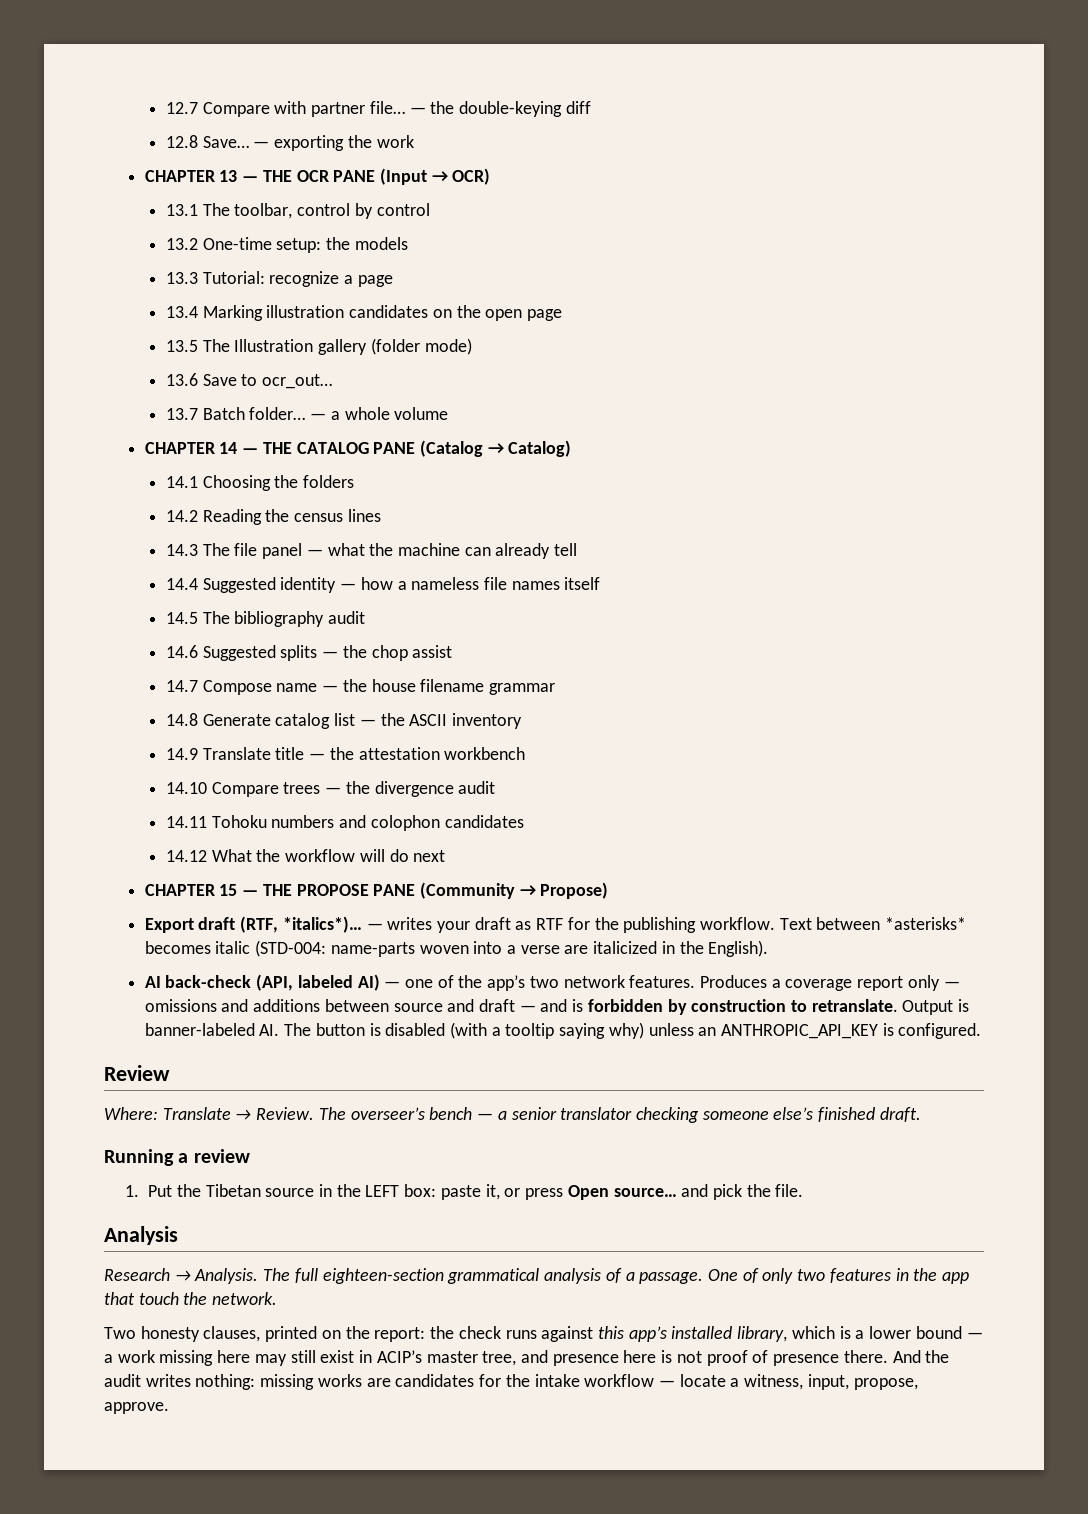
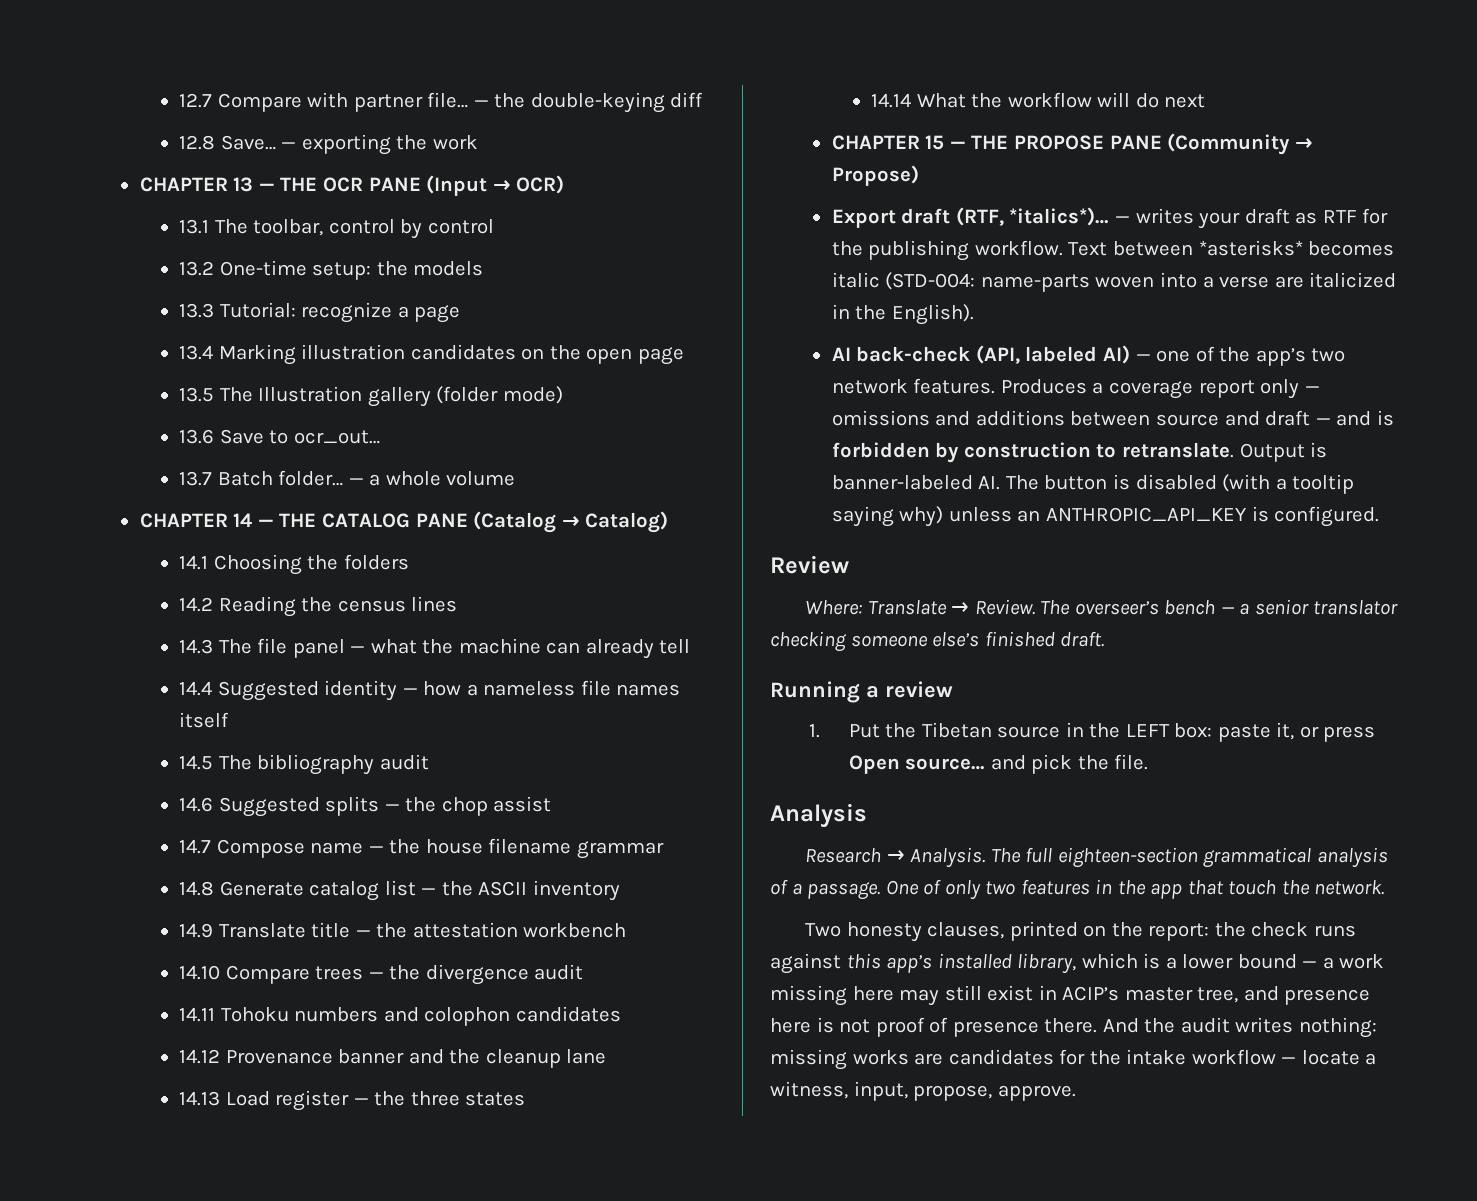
(207, 856) none -> [225,1049,607,1068] [179,1090,526,1111] [871,93,912,108] Provenance banner and the cleanup lane // 14.13 Load register — the three states // 14.14

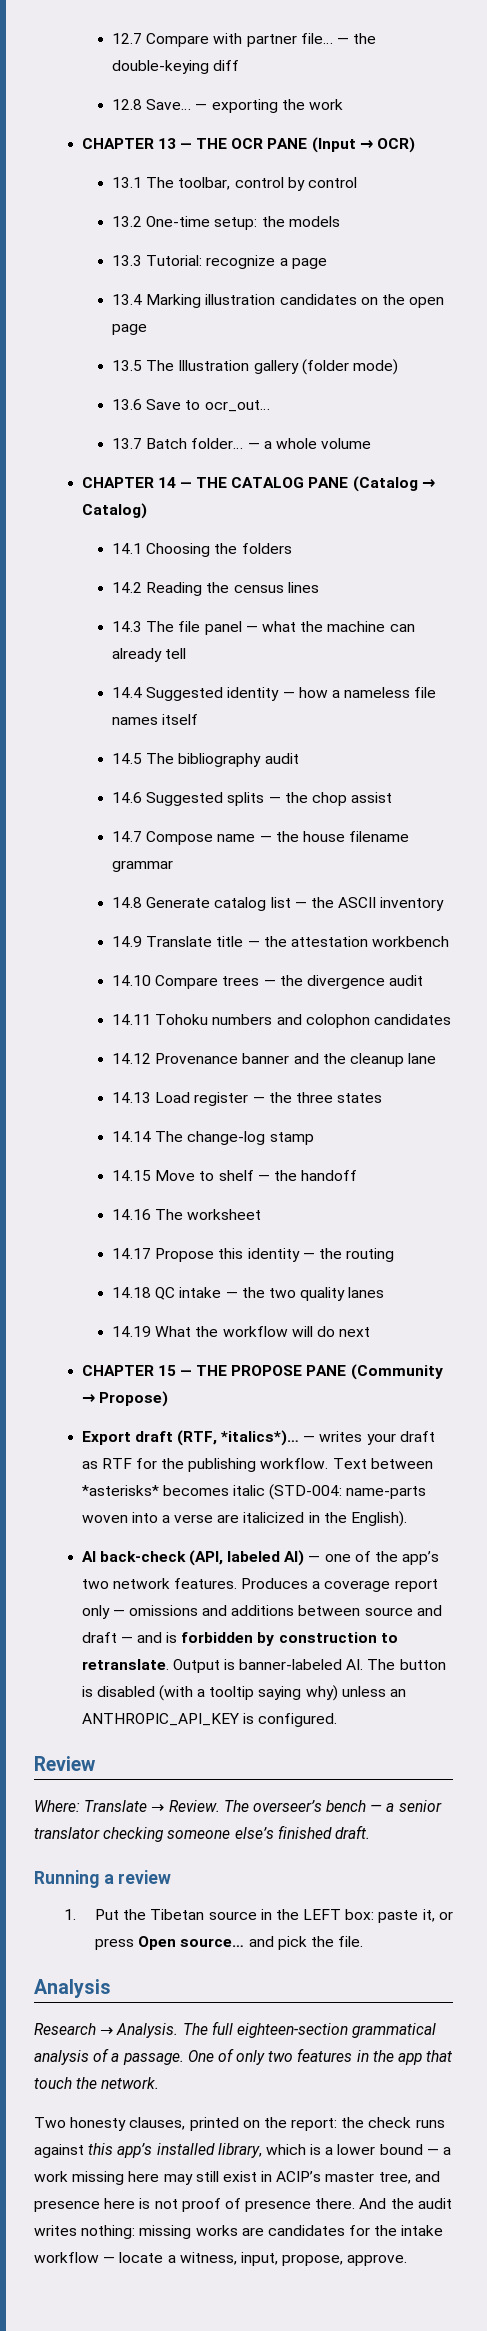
(912, 100) none -> [155,1131,314,1145] [112,1170,358,1181] [112,1209,262,1220] [112,1248,395,1262] [112,1287,385,1301] [112,1326,152,1337] The change-log stamp // 14.15 Move to shelf — the handoff // 14.16 The worksheet // 14.17 Propose this identity — the routing // 14.18 QC intake — the two quality lanes // 14.19

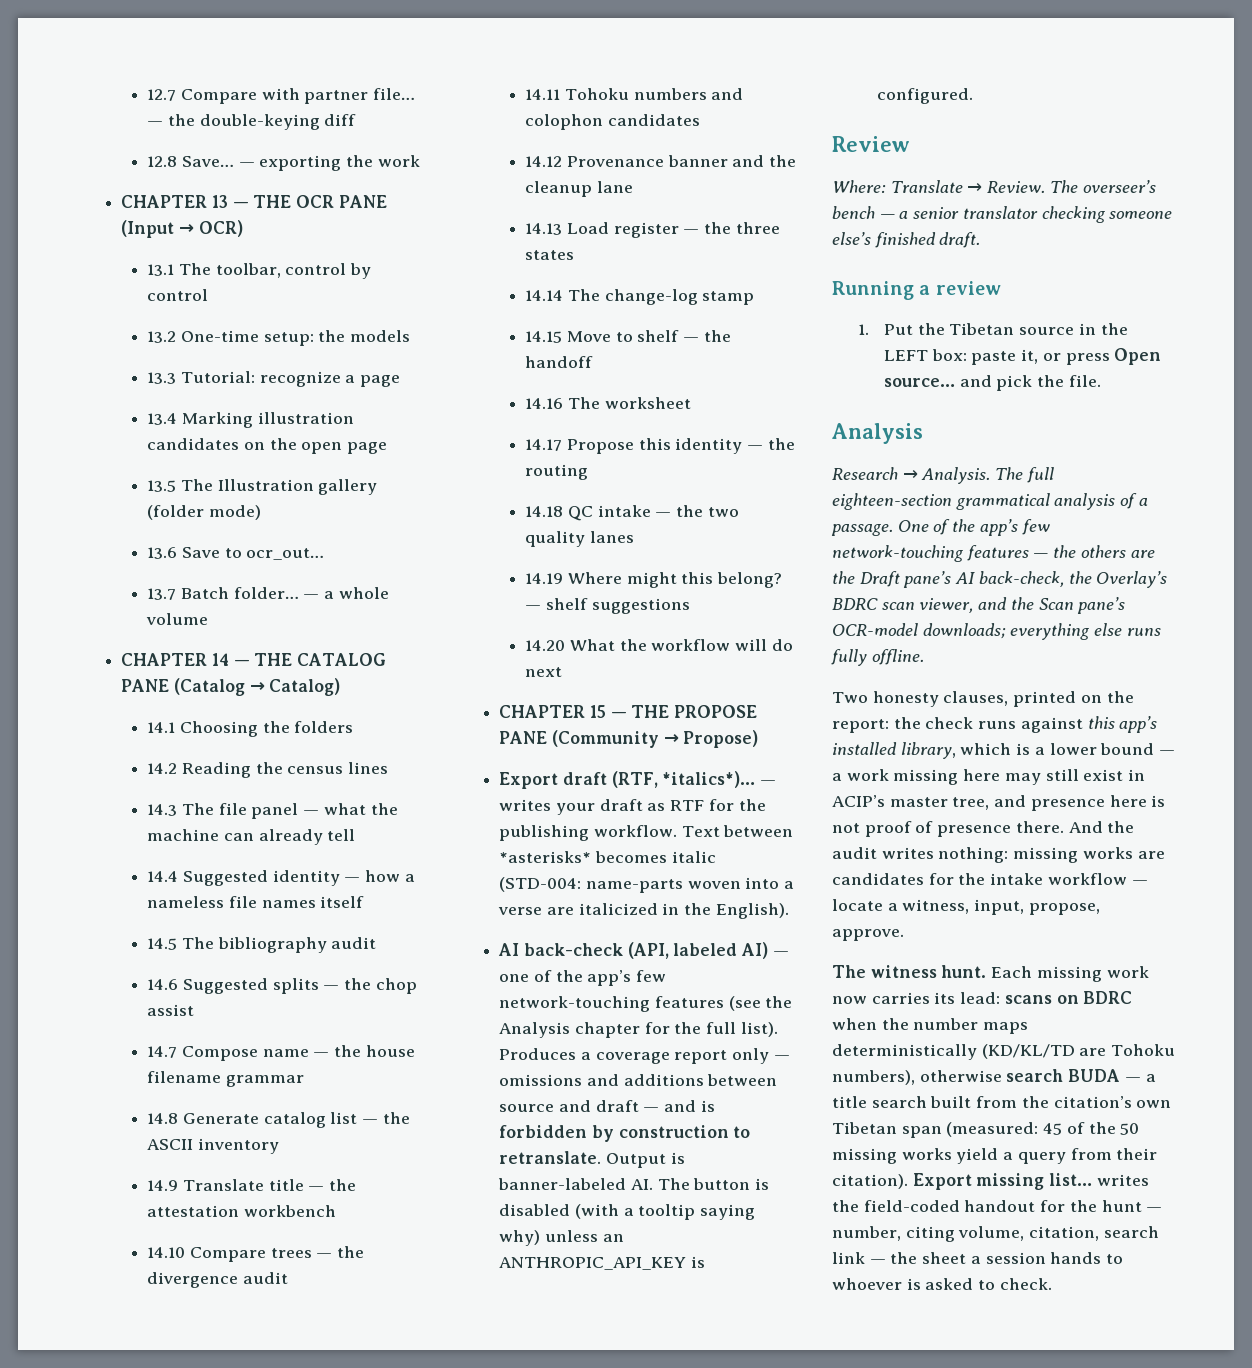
(152, 1331) none -> [568,572,783,588] [525,598,690,614] [525,640,566,651] Where might this belong? — shelf suggestions // 14.20
[81,1578,237,1589] two network features. -> [636,970,667,982] [499,996,793,1012] [499,1022,778,1038] few network-touching features (see the Analysis chapter for the full list).
[236,2048,453,2065] [34,2077,160,2089] only two features in the app that touch the network. -> [952,519,1050,536] [832,545,1155,562] [832,571,1168,588] [832,597,1126,614] [832,623,1161,640] [831,649,924,666] the app’s few network-touching features — the others are the Draft pane’s AI back-check, the Overlay’s BDRC scan viewer, and the Scan pane’s OCR-model downloads; everything else runs fully offline.
(408, 2260) none -> [832,965,1149,982] [832,991,1133,1004] [832,1018,1029,1034] [832,1044,1176,1060] [832,1069,1156,1085] [832,1096,1172,1108] [832,1122,1140,1138] [832,1148,1158,1164] [832,1173,1149,1190] [832,1200,1163,1212] [832,1226,1159,1242] [832,1252,1124,1264] [832,1278,1052,1290] // The witness hunt. Each missing work now carries its lead: scans on BDRC when the number maps deterministically (KD/KL/TD are Tohoku numbers), otherwise search BUDA — a title search built from the citation’s own Tibetan span (measured: 45 of the 50 missing works yield a query from their citation). Export missing list… writes the field-coded handout for the hunt — number, citing volume, citation, search link — the sheet a session hands to whoever is asked to check.

